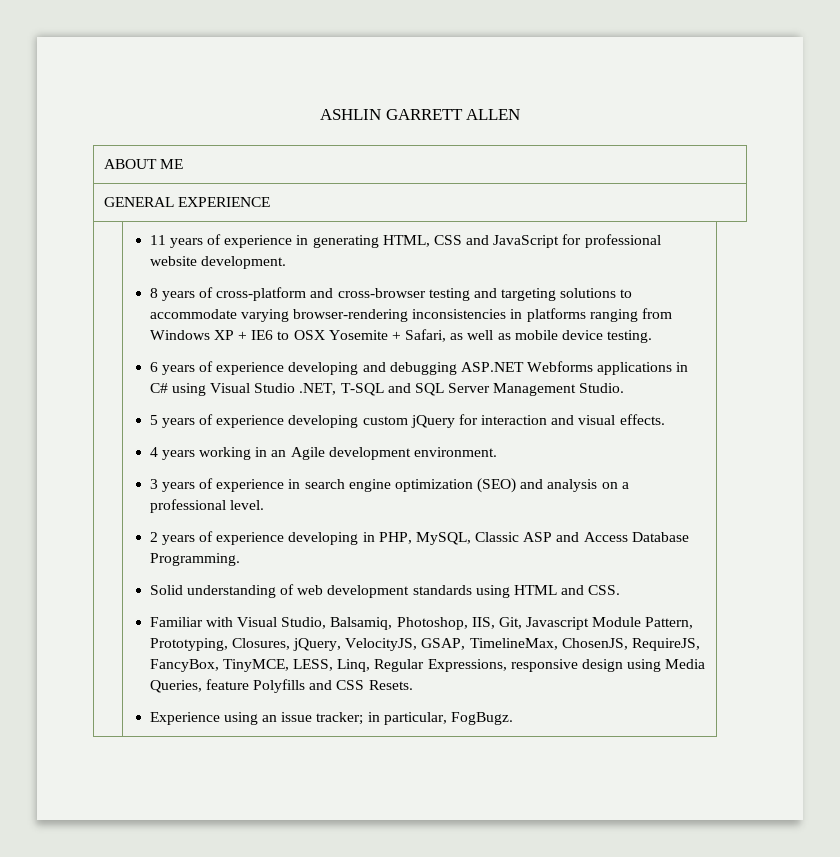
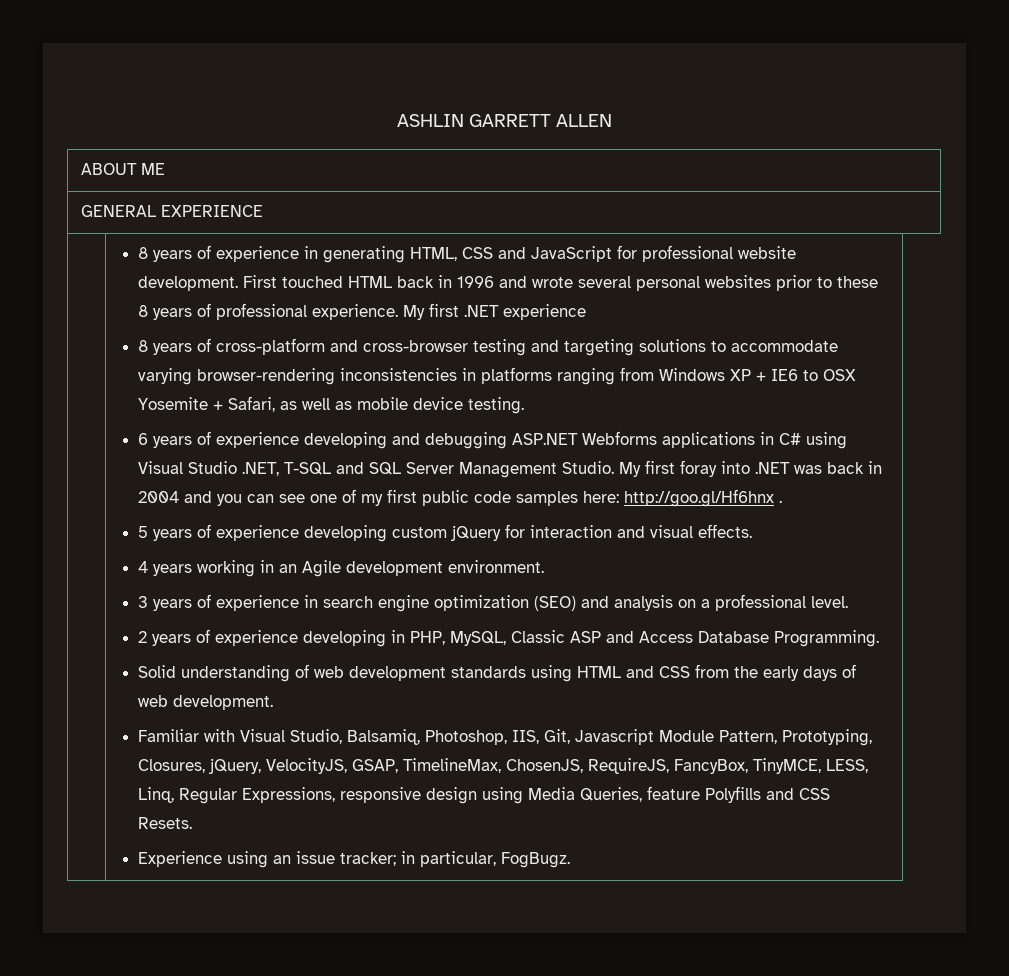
[149,235,166,245] 11 -> [138,247,149,259] 8
(286, 262) none -> [243,275,879,291] [138,303,587,320] First touched HTML back in 1996 and wrote several personal websites prior to these 8 years of professional experience. My first .NET experience
(625, 388) none -> [619,460,883,477] [138,489,783,507] My first foray into .NET was back in 2004 and you can see one of my first public code samples here: http://goo.gl/Hf6hnx .
[588,585,621,595] CSS. -> [659,664,857,681] [138,695,274,710] CSS from the early days of web development.

